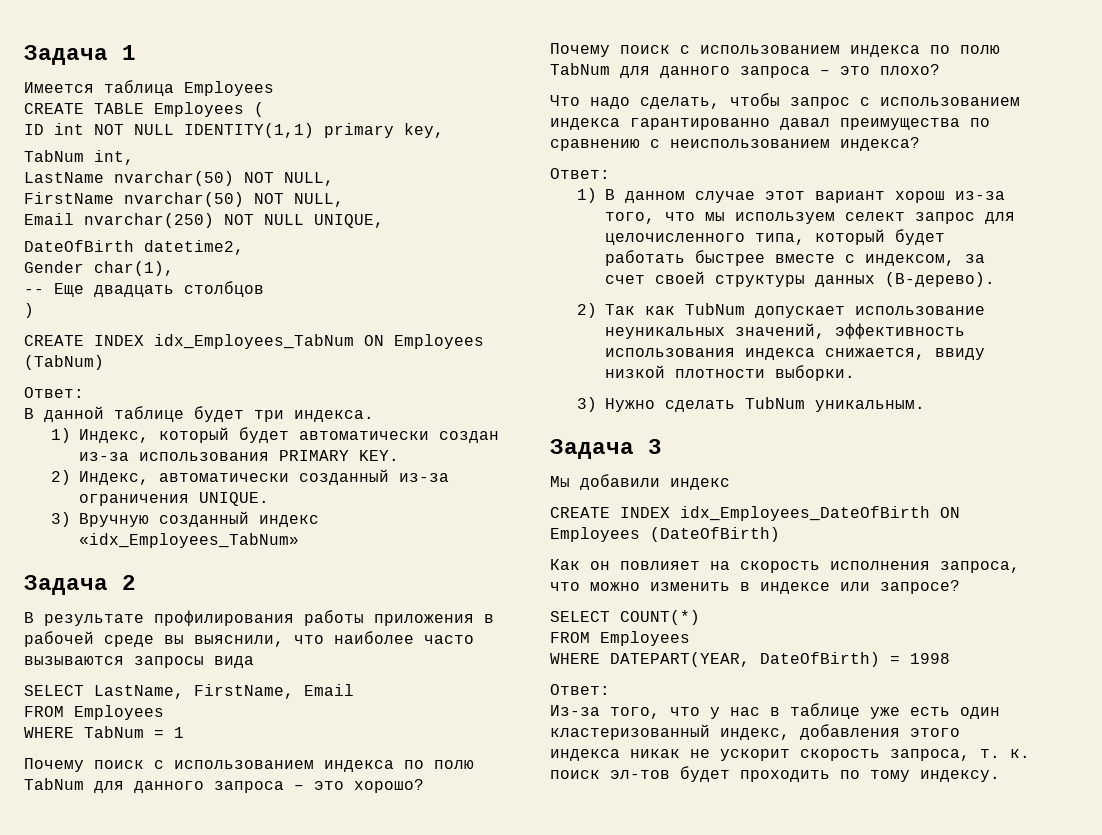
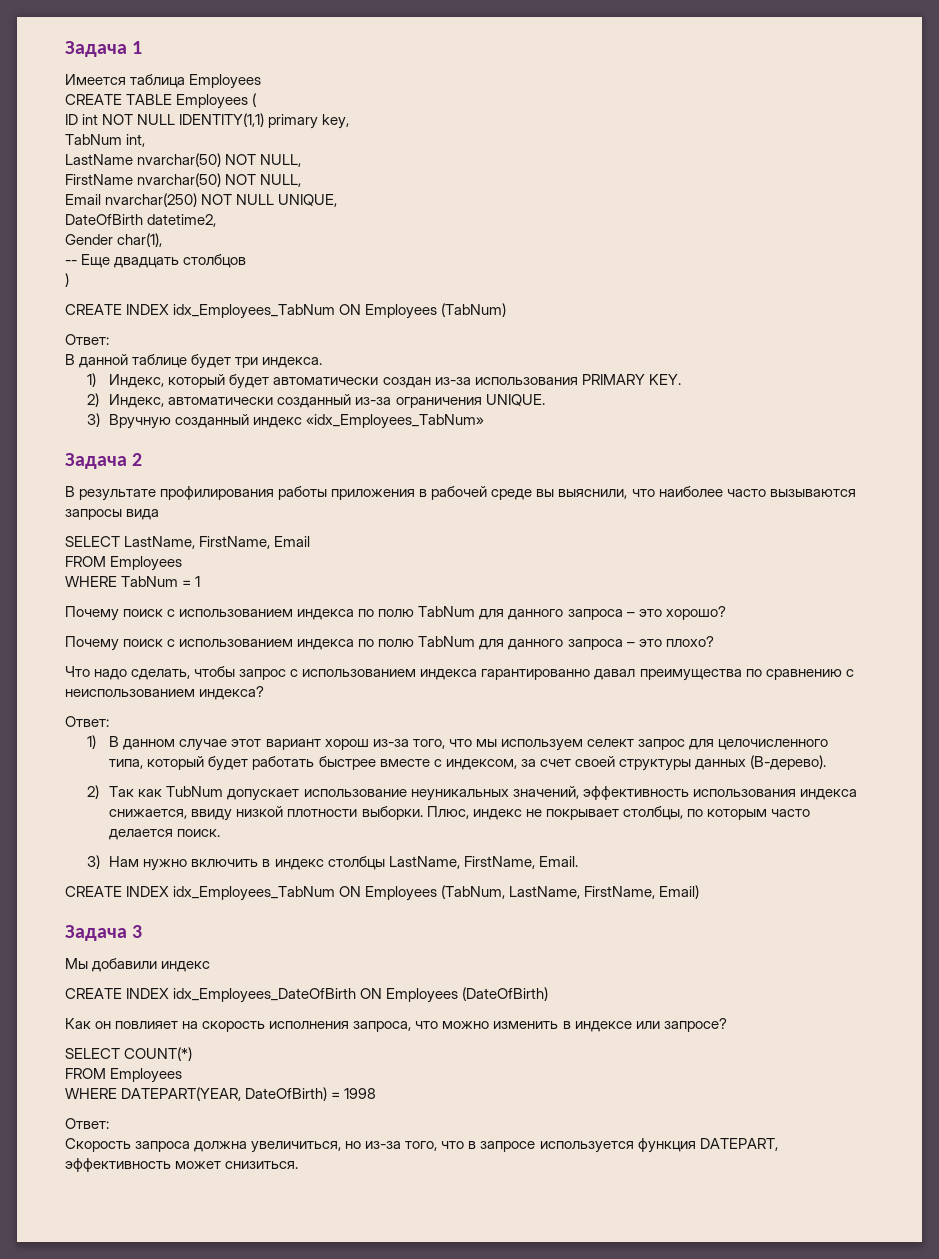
[577,397,926,412] // 3) Нужно сделать TubNum уникальным. -> [426,806,810,820] [109,829,221,840] [87,855,578,871] [65,885,700,901] Плюс, индекс не покрывает столбцы, по которым часто делается поиск. // 3) Нам нужно включить в индекс столбцы LastName, FirstName, Email. // CREATE INDEX idx_Employees_TabNum ON Employees (TabNum, LastName, FirstName, Email)
[550,703,1000,719] [550,724,960,740] [550,749,1030,761] [550,766,1000,782] Из-за того, что у нас в таблице уже есть один кластеризованный индекс, добавления этого индекса никак не ускорит скорость запроса, т. к. поиск эл-тов будет проходить по тому индексу. -> [65,1138,778,1153] [65,1158,299,1172] Скорость запроса должна увеличиться, но из-за того, что в запросе используется функция DATEPART, эффективность может снизиться.

